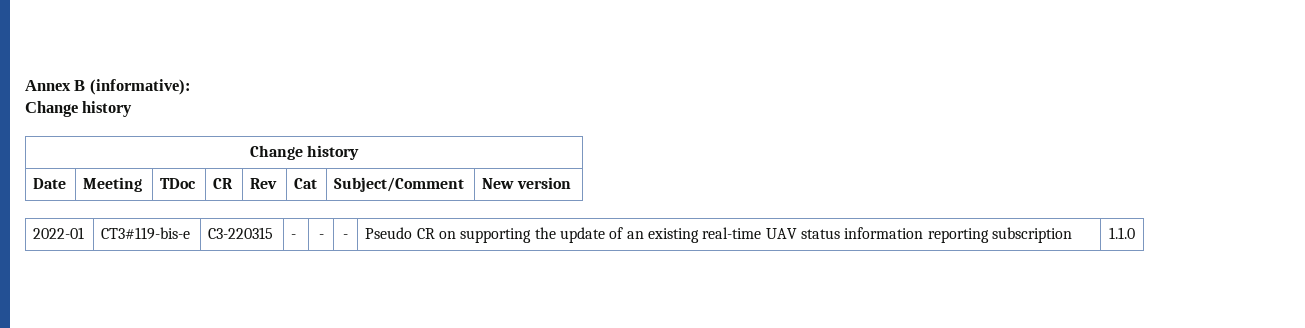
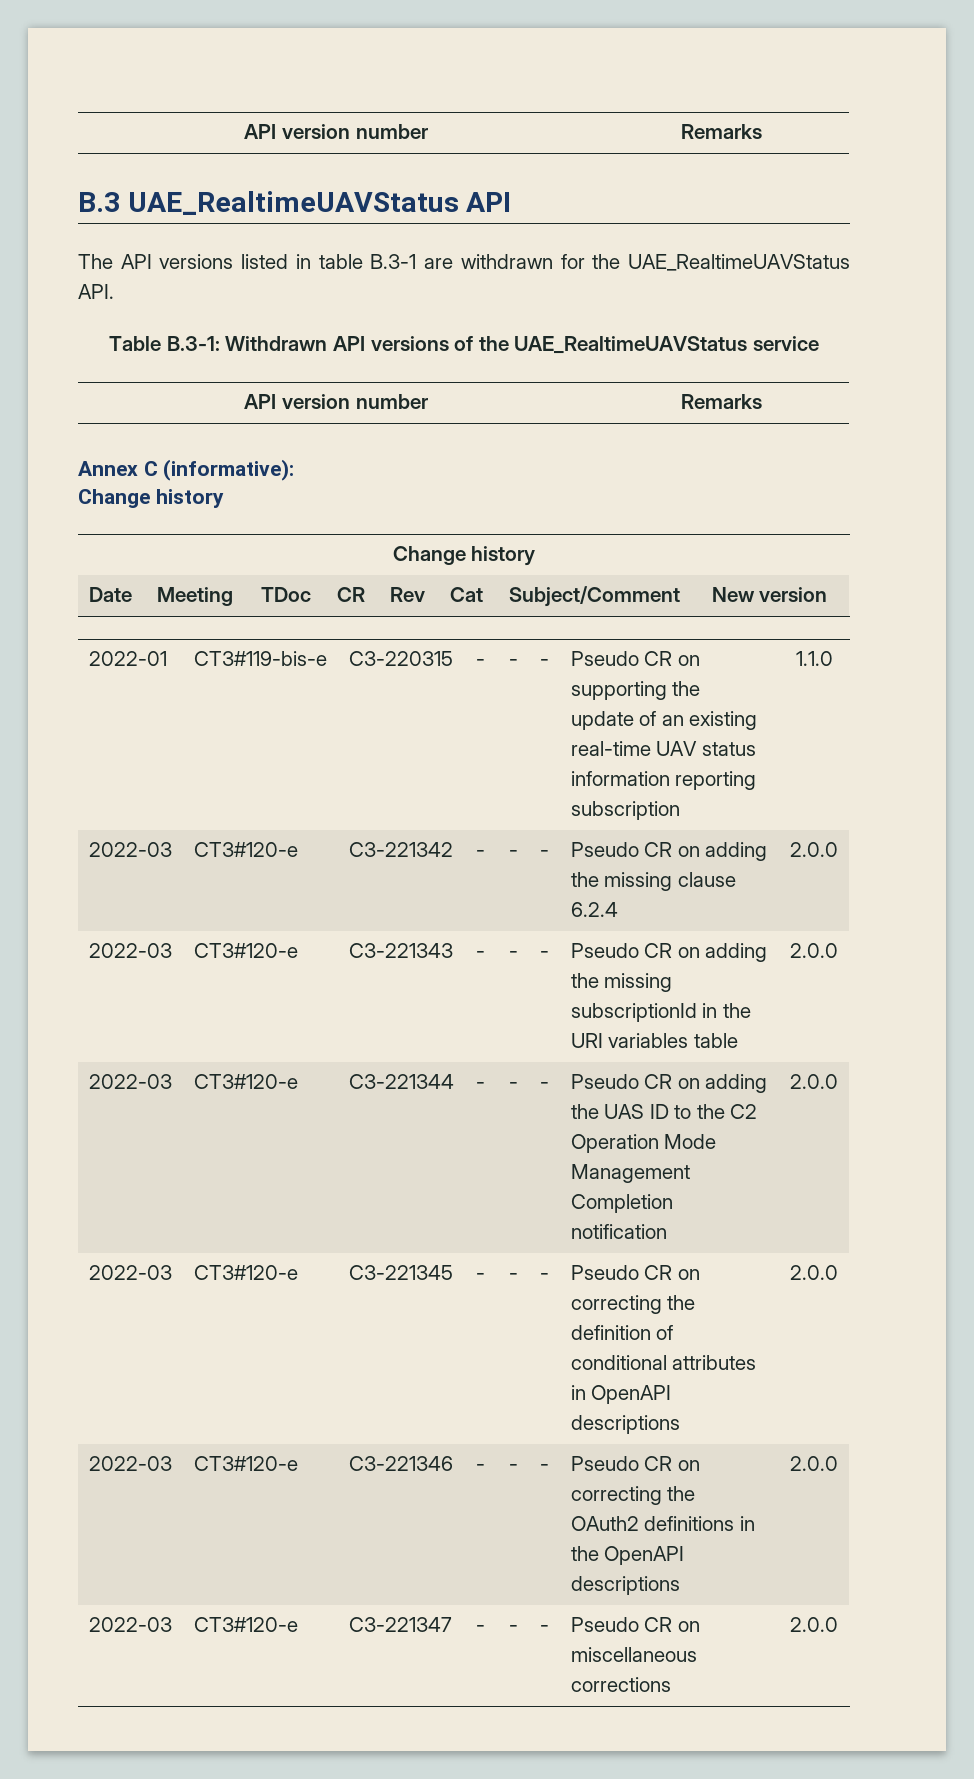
[25,80,86,91] Annex B -> [244,124,428,139] [680,124,762,139] [78,191,512,215] [78,254,851,271] [78,284,114,299] [109,336,819,354] [244,394,428,409] [680,394,762,409] [78,461,158,476] API version number | Remarks // B.3 UAE_RealtimeUAVStatus API // The API versions listed in table B.3-1 are withdrawn for the UAE_RealtimeUAVStatus API. // Table B.3-1: Withdrawn API versions of the UAE_RealtimeUAVStatus service // API version number | Remarks // Annex C
(1135, 233) none -> [88,842,172,857] [193,842,298,857] [348,842,453,857] [475,850,485,857] [508,850,518,857] [540,850,549,857] [570,842,768,861] [570,872,736,891] [570,902,618,917] [790,842,838,857] [88,943,172,958] [193,943,298,958] [348,943,453,958] [475,951,485,958] [508,951,518,958] [540,951,549,958] [570,943,768,962] [570,973,673,992] [570,1003,751,1022] [570,1033,738,1048] [790,943,838,958] [88,1074,172,1089] [193,1074,298,1089] [348,1074,454,1089] [475,1082,485,1089] [508,1082,518,1089] [540,1082,549,1089] [570,1074,768,1093] [570,1104,758,1119] [570,1134,717,1153] [570,1164,690,1183] [570,1194,673,1213] [570,1224,667,1239] [790,1074,838,1089] [88,1265,172,1280] [193,1265,298,1280] [348,1265,453,1280] [475,1273,485,1280] [508,1273,518,1280] [540,1273,549,1280] [570,1265,700,1280] [570,1295,696,1314] [570,1325,674,1340] [570,1355,757,1370] [570,1385,672,1404] [570,1415,680,1434] [790,1265,838,1280] [88,1456,172,1471] [193,1456,298,1471] [348,1456,453,1471] [475,1464,485,1471] [508,1464,518,1471] [540,1464,549,1471] [570,1456,700,1471] [570,1486,696,1505] [570,1516,755,1531] [570,1546,685,1565] [570,1576,680,1595] [790,1456,838,1471] [88,1617,172,1632] [193,1617,298,1632] [348,1617,452,1632] [475,1625,485,1632] [508,1625,518,1632] [540,1625,549,1632] [570,1617,700,1632] [570,1647,697,1662] [570,1677,671,1692] [790,1617,838,1632] // 2022-03 | CT3#120-e | C3-221342 | - | - | - | Pseudo CR on adding the missing clause 6.2.4 | 2.0.0 // 2022-03 | CT3#120-e | C3-221343 | - | - | - | Pseudo CR on adding the missing subscriptionId in the URI variables table | 2.0.0 // 2022-03 | CT3#120-e | C3-221344 | - | - | - | Pseudo CR on adding the UAS ID to the C2 Operation Mode Management Completion notification | 2.0.0 // 2022-03 | CT3#120-e | C3-221345 | - | - | - | Pseudo CR on correcting the definition of conditional attributes in OpenAPI descriptions | 2.0.0 // 2022-03 | CT3#120-e | C3-221346 | - | - | - | Pseudo CR on correcting the OAuth2 definitions in the OpenAPI descriptions | 2.0.0 // 2022-03 | CT3#120-e | C3-221347 | - | - | - | Pseudo CR on miscellaneous corrections | 2.0.0

